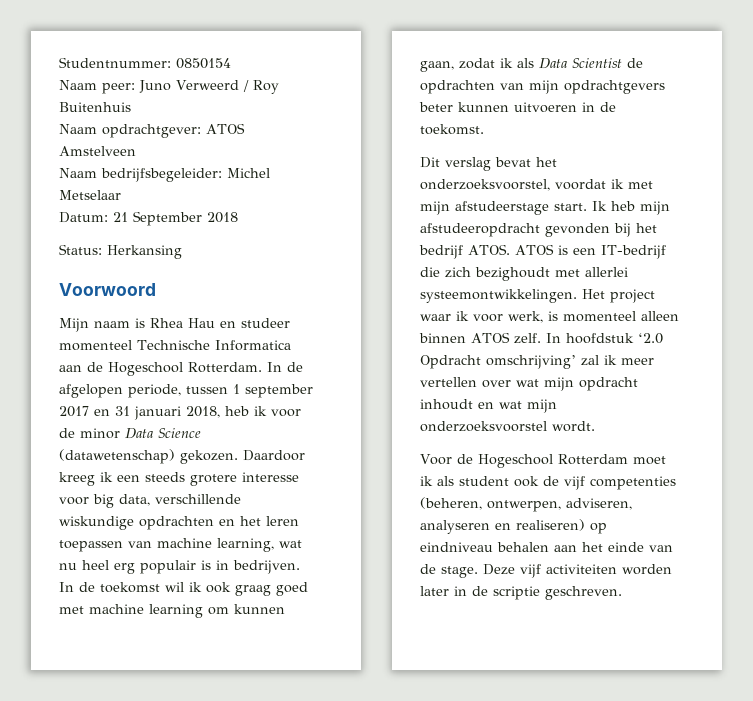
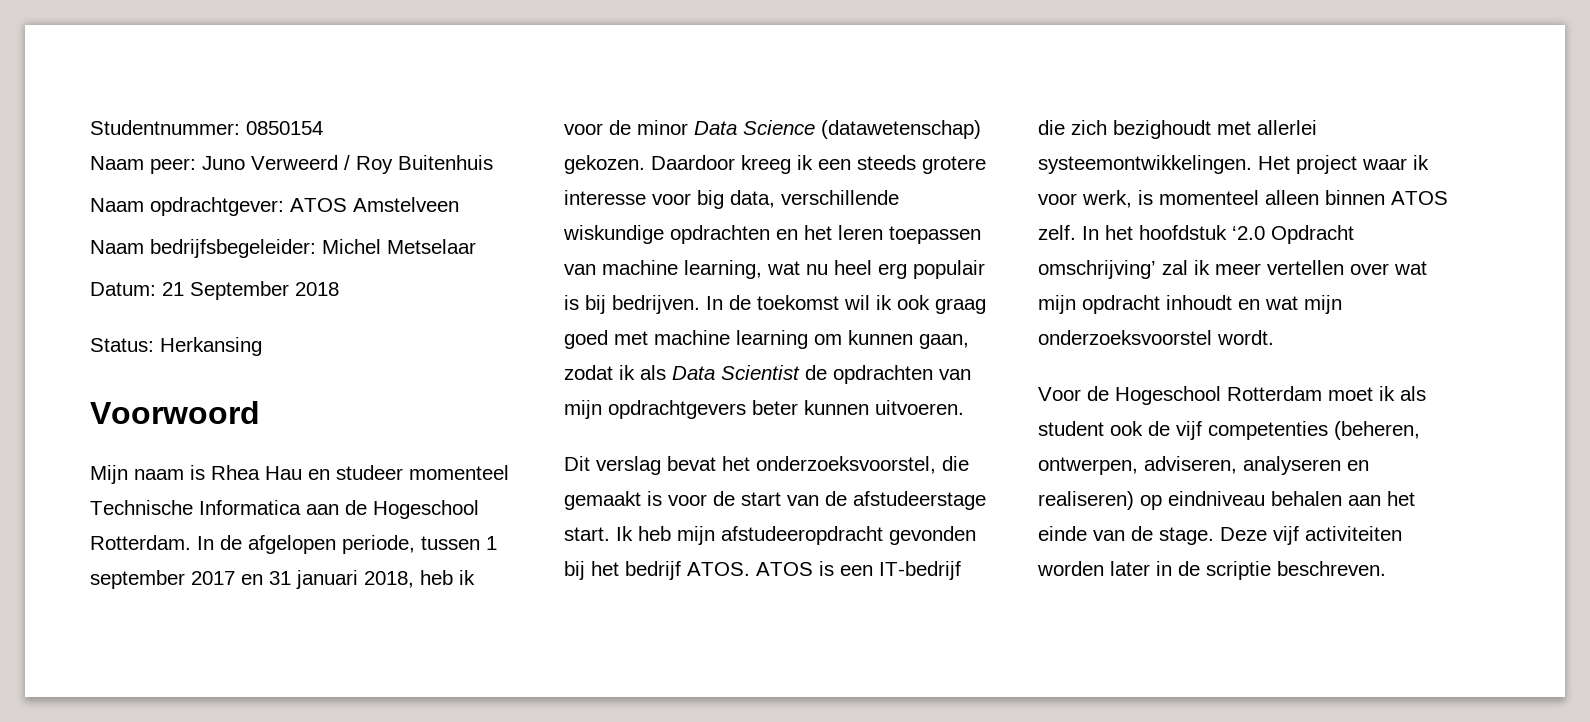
[216,560,229,570] in -> [585,295,606,314] bij
[514,102,616,113] [420,124,484,135] uitvoeren in de toekomst. -> [875,400,964,415] uitvoeren.
[555,179,653,190] [420,201,450,215] voordat ik met mijn -> [942,456,969,471] [564,491,847,510] die gemaakt is voor de start van de
(561, 338) none -> [1105,225,1133,240] het
[545,586,622,600] geschreven. -> [1277,561,1386,576] beschreven.

